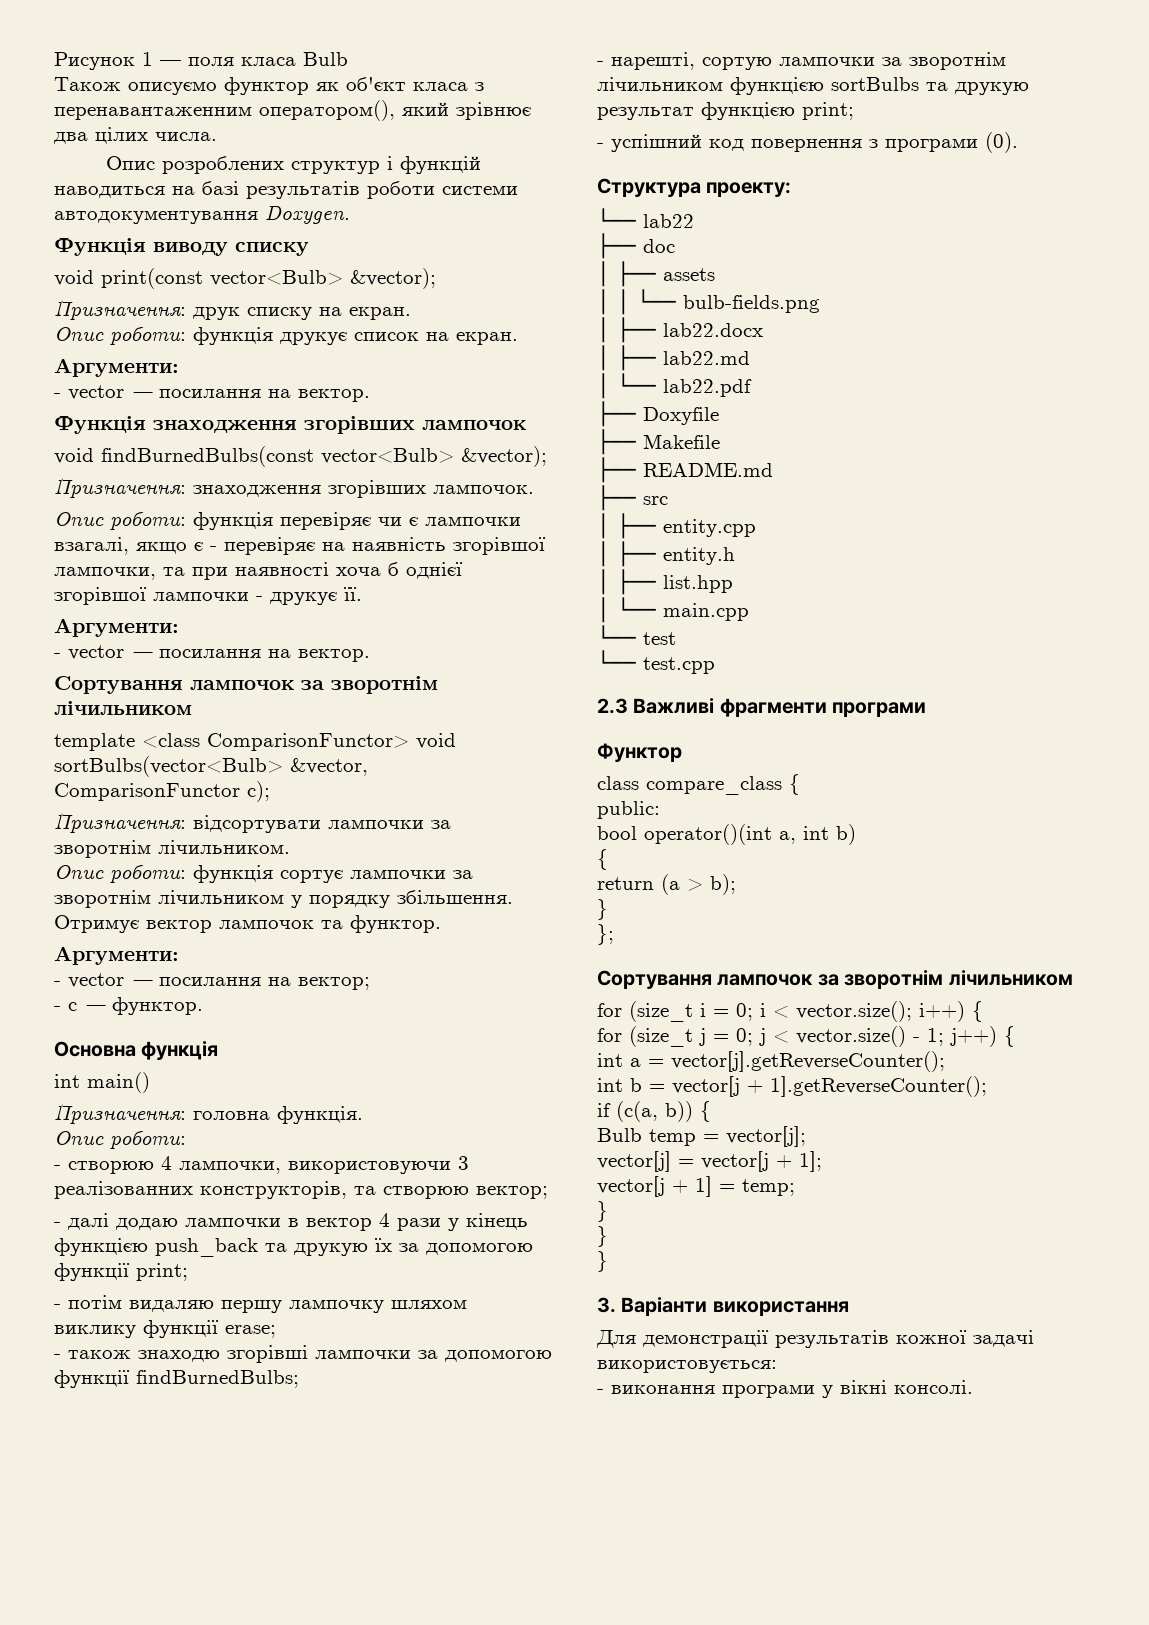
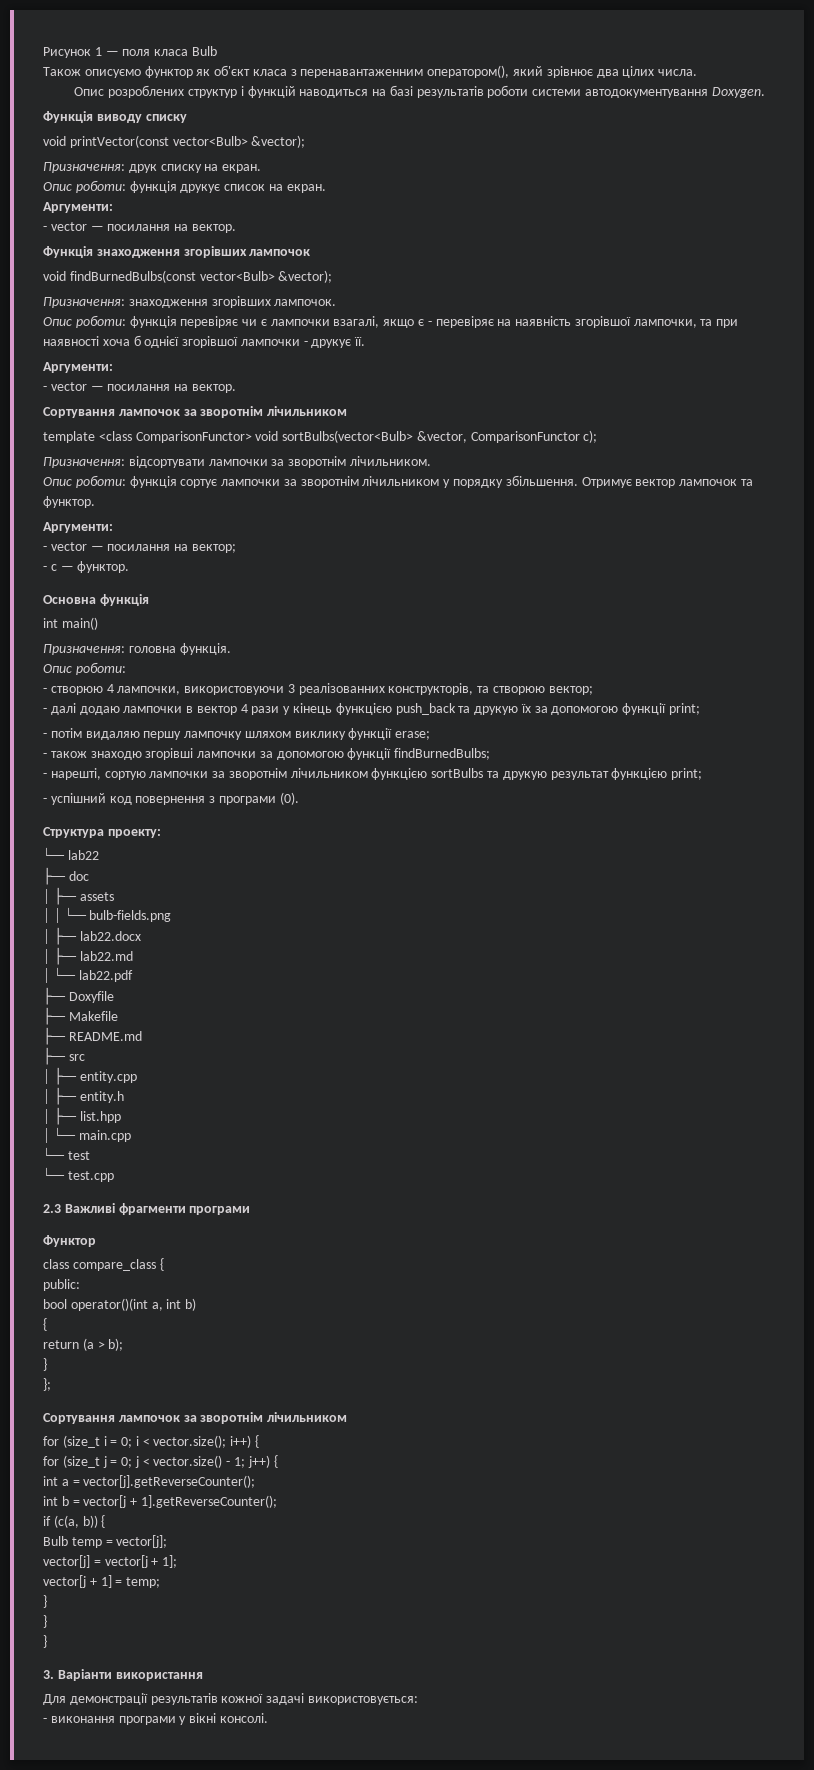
[101,268,203,289] print(const -> [69,135,169,148] printVector(const

